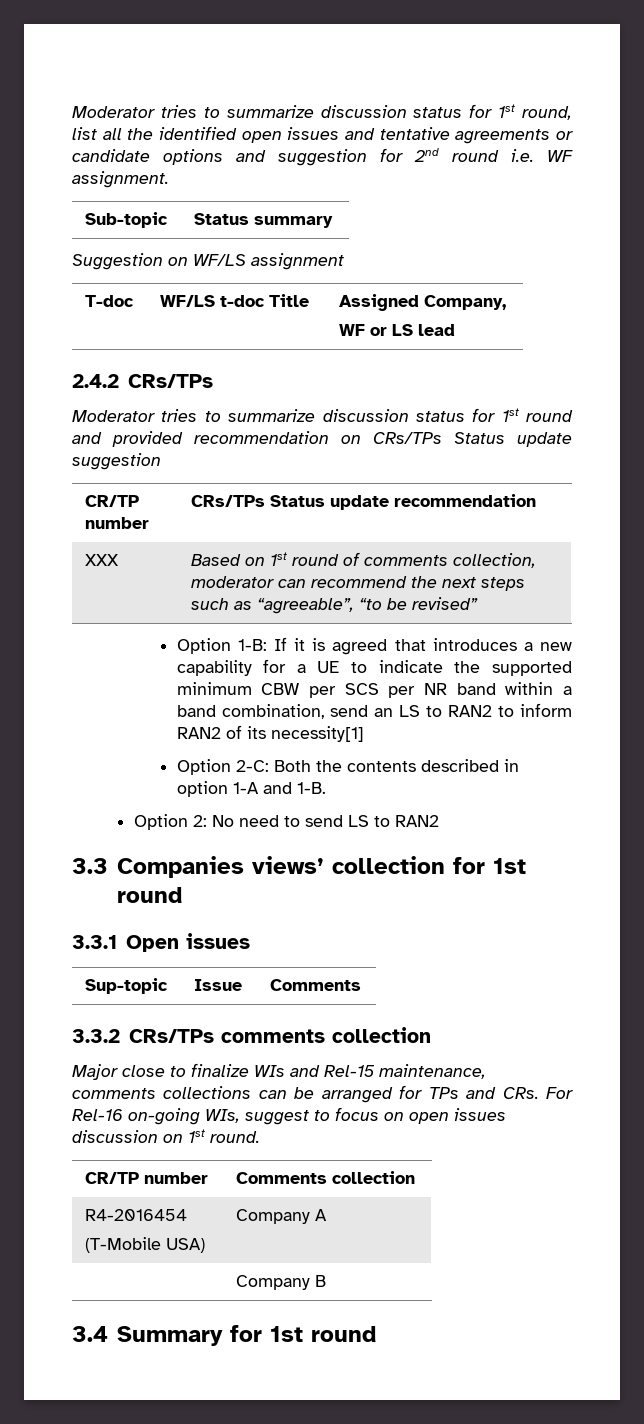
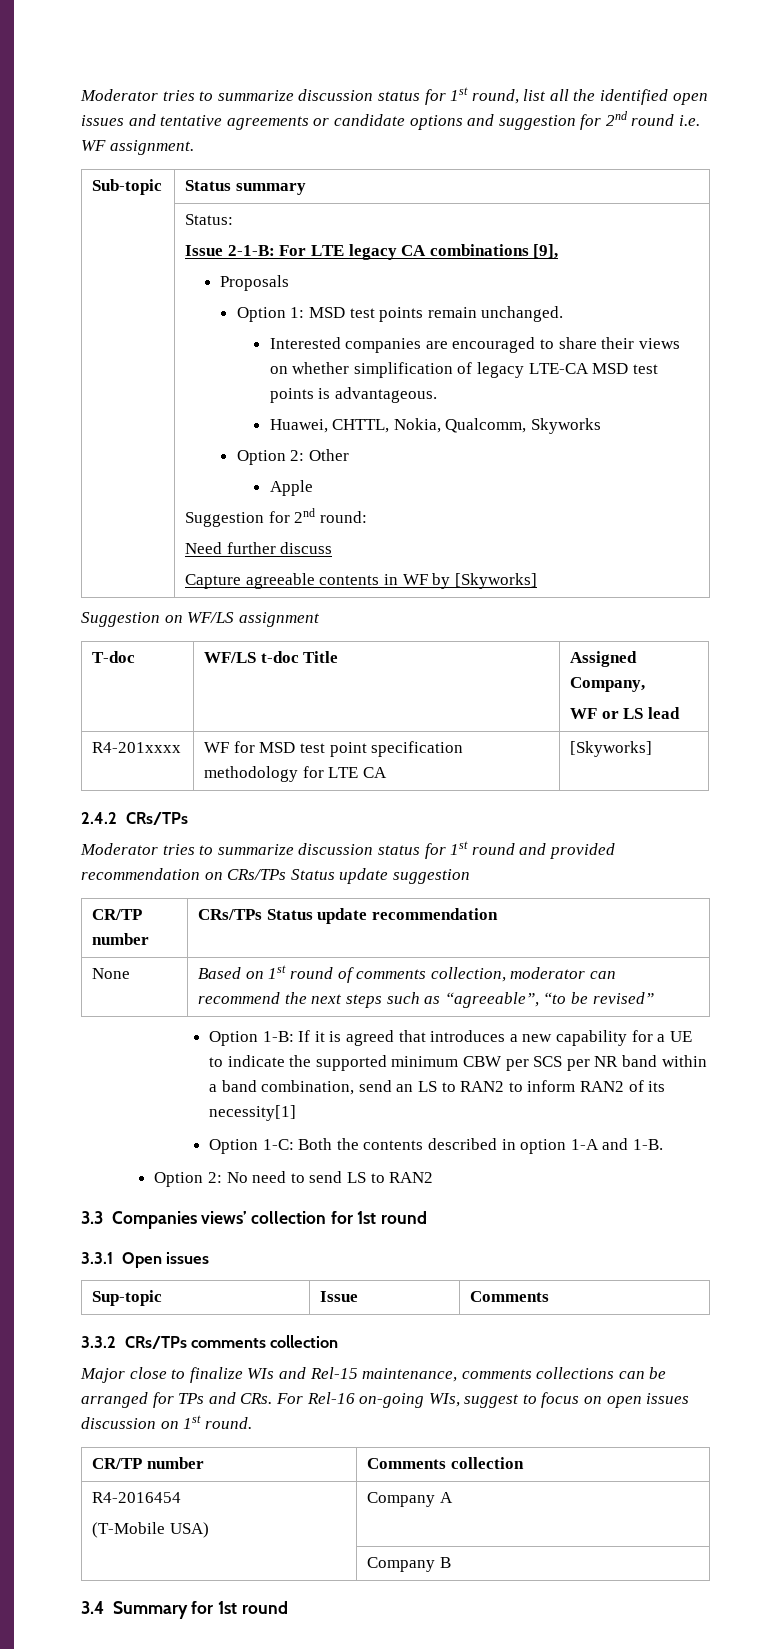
(334, 222) none -> [185,214,234,225] [185,244,559,260] [220,275,290,291] [236,306,564,322] [269,337,680,353] [269,362,658,378] [269,387,437,403] [269,418,601,434] [236,449,349,465] [269,480,313,496] [185,508,368,527] [185,542,333,554] [185,573,537,589] // | Status: // Issue 2-1-B: For LTE legacy CA combinations [9], // Proposals // Option 1: MSD test points remain unchanged. // Interested companies are encouraged to share their views on whether simplification of legacy LTE-CA MSD test points is advantageous. // Huawei, CHTTL, Nokia, Qualcomm, Skyworks // Option 2: Other // Apple // Suggestion for 2nd round: // Need further discuss // Capture agreeable contents in WF by [Skyworks]
(456, 330) none -> [92,742,182,753] [204,741,464,757] [204,766,388,782] [570,741,653,757] // R4-201xxxx | WF for MSD test point specification methodology for LTE CA | [Skyworks]
[85,554,120,566] // XXX -> [92,968,131,979] // None
[235,760,269,772] 2-C: -> [262,1139,294,1150] 1-C:

